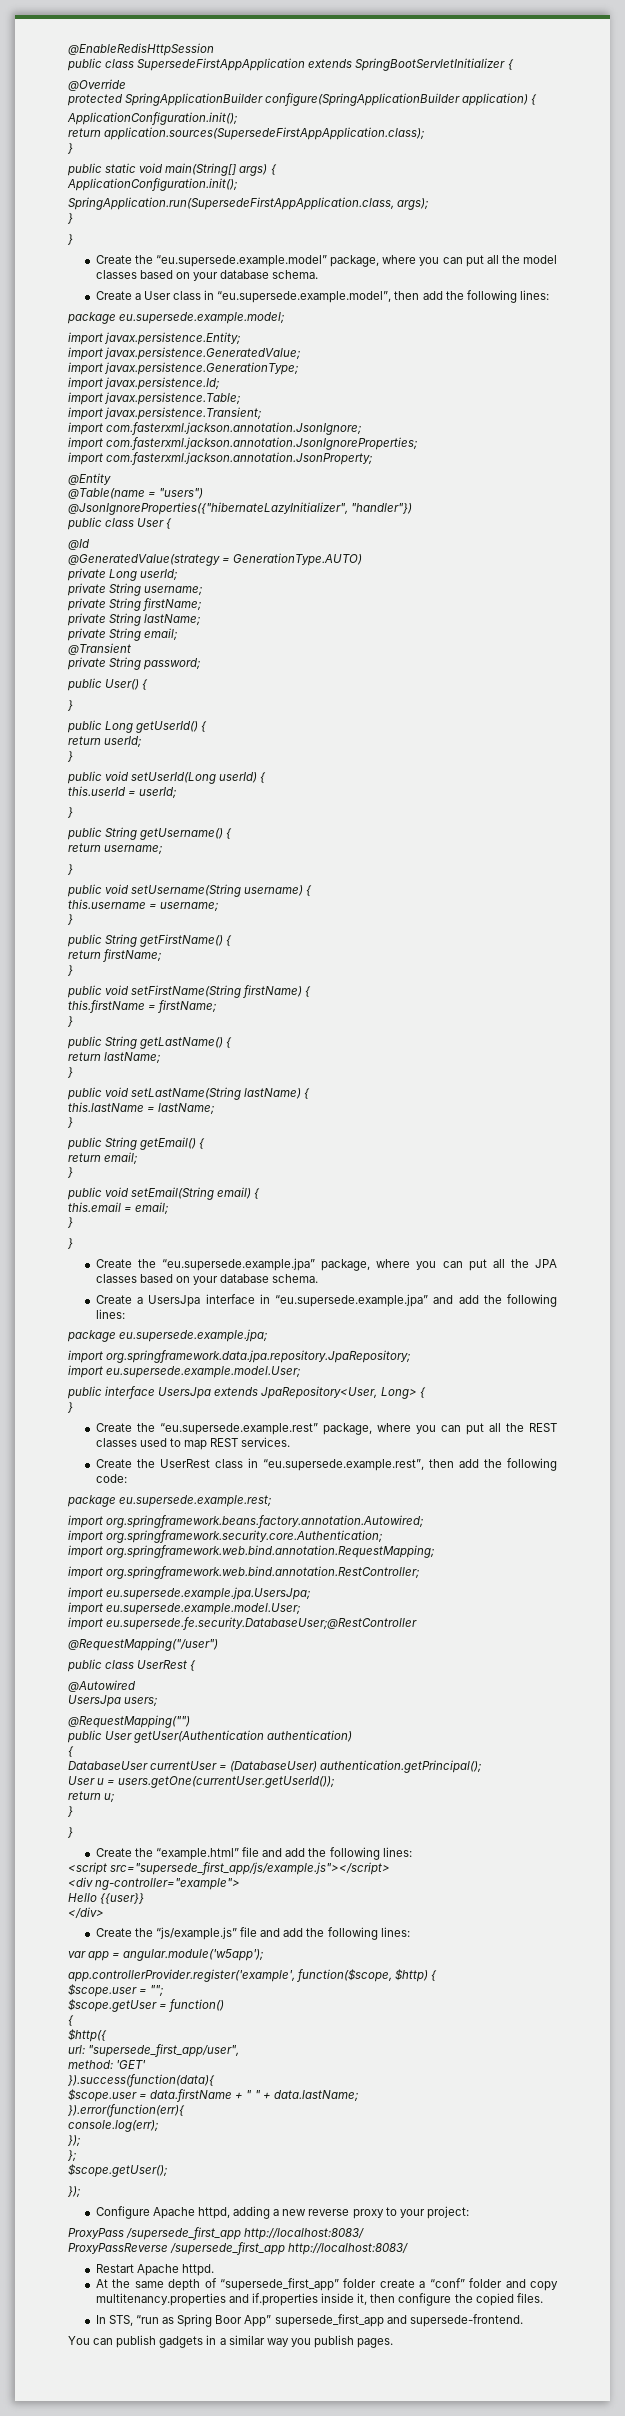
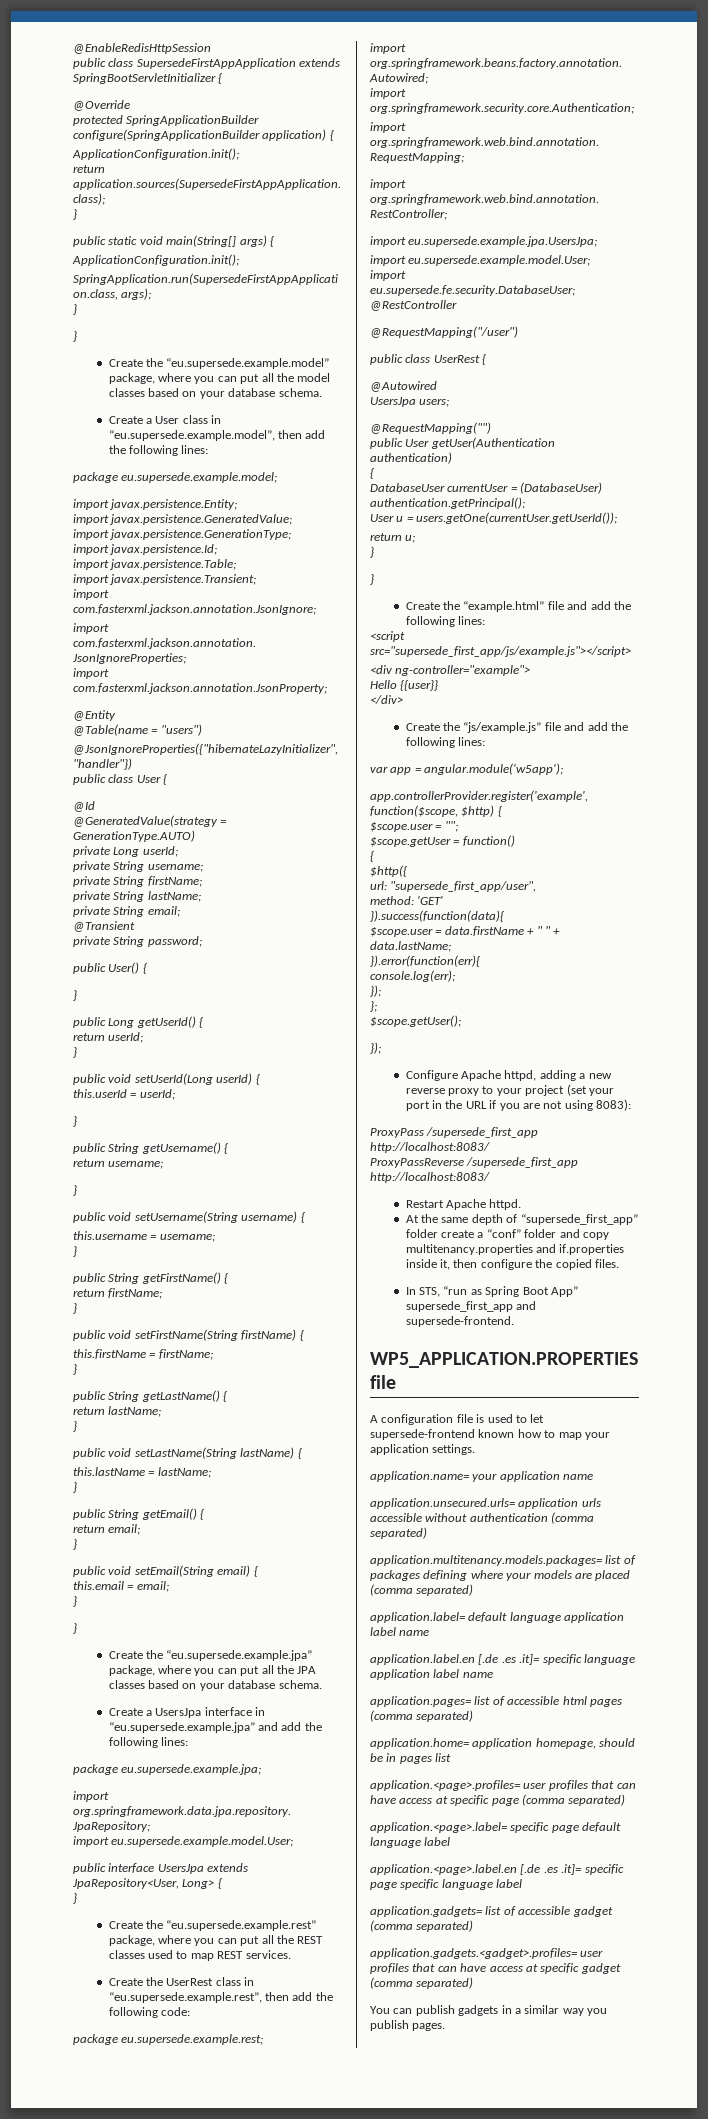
[426,2206,469,2219] project: -> [525,1084,614,1096] [405,1099,632,1111] project (set your port in the URL if you are not using 8083):
[215,2315,243,2324] Boor -> [522,1287,549,1295] Boot
(523, 2320) none -> [370,1352,638,1368] [370,1375,396,1389] [370,1414,545,1425] [370,1429,610,1440] [370,1444,476,1455] [370,1471,594,1482] [370,1498,601,1509] [370,1512,595,1524] [370,1527,427,1539] [370,1555,636,1566] [370,1570,631,1581] [370,1584,474,1596] [370,1612,625,1623] [370,1627,430,1636] [370,1654,635,1665] [370,1669,493,1680] [370,1696,622,1707] [370,1710,474,1722] [370,1738,636,1749] [370,1753,452,1764] [370,1780,636,1791] [370,1794,626,1806] [370,1822,622,1833] [370,1837,451,1848] [370,1864,624,1875] [370,1879,523,1890] [370,1906,613,1917] [370,1920,474,1932] [370,1948,604,1959] [370,1963,621,1974] [370,1977,474,1989] // WP5_APPLICATION.PROPERTIES file // A configuration file is used to let supersede-frontend known how to map your application settings. // application.name= your application name // application.unsecured.urls= application urls accessible without authentication (comma separated) // application.multitenancy.models.packages= list of packages defining where your models are placed (comma separated) // application.label= default language application label name // application.label.en [.de .es .it]= specific language application label name // application.pages= list of accessible html pages (comma separated) // application.home= application homepage, should be in pages list // application.<page>.profiles= user profiles that can have access at specific page (comma separated) // application.<page>.label= specific page default language label // application.<page>.label.en [.de .es .it]= specific page specific language label // application.gadgets= list of accessible gadget (comma separated) // application.gadgets.<gadget>.profiles= user profiles that can have access at specific gadget (comma separated)

